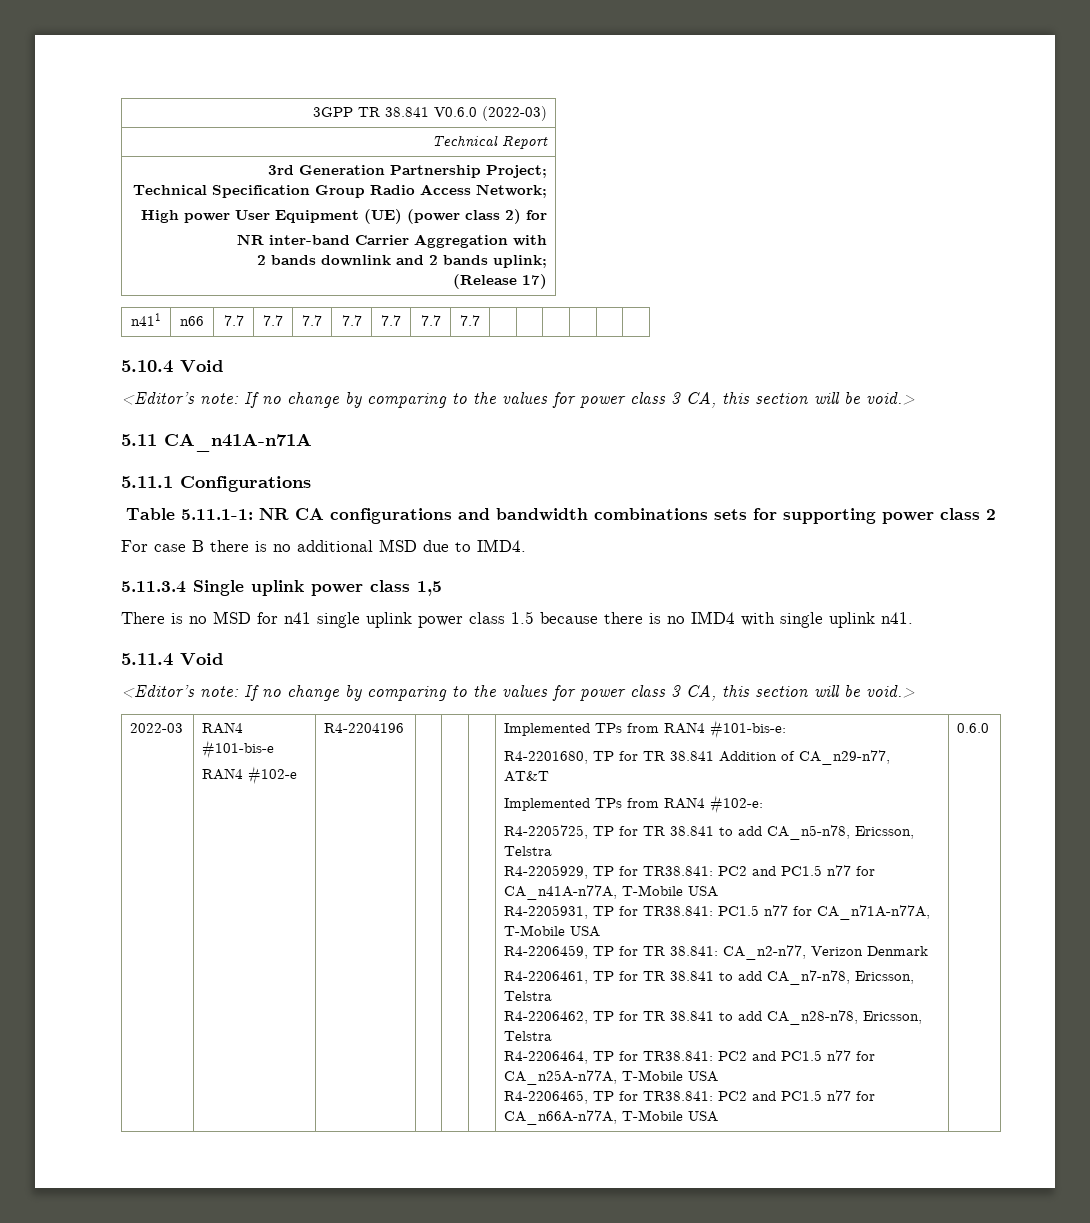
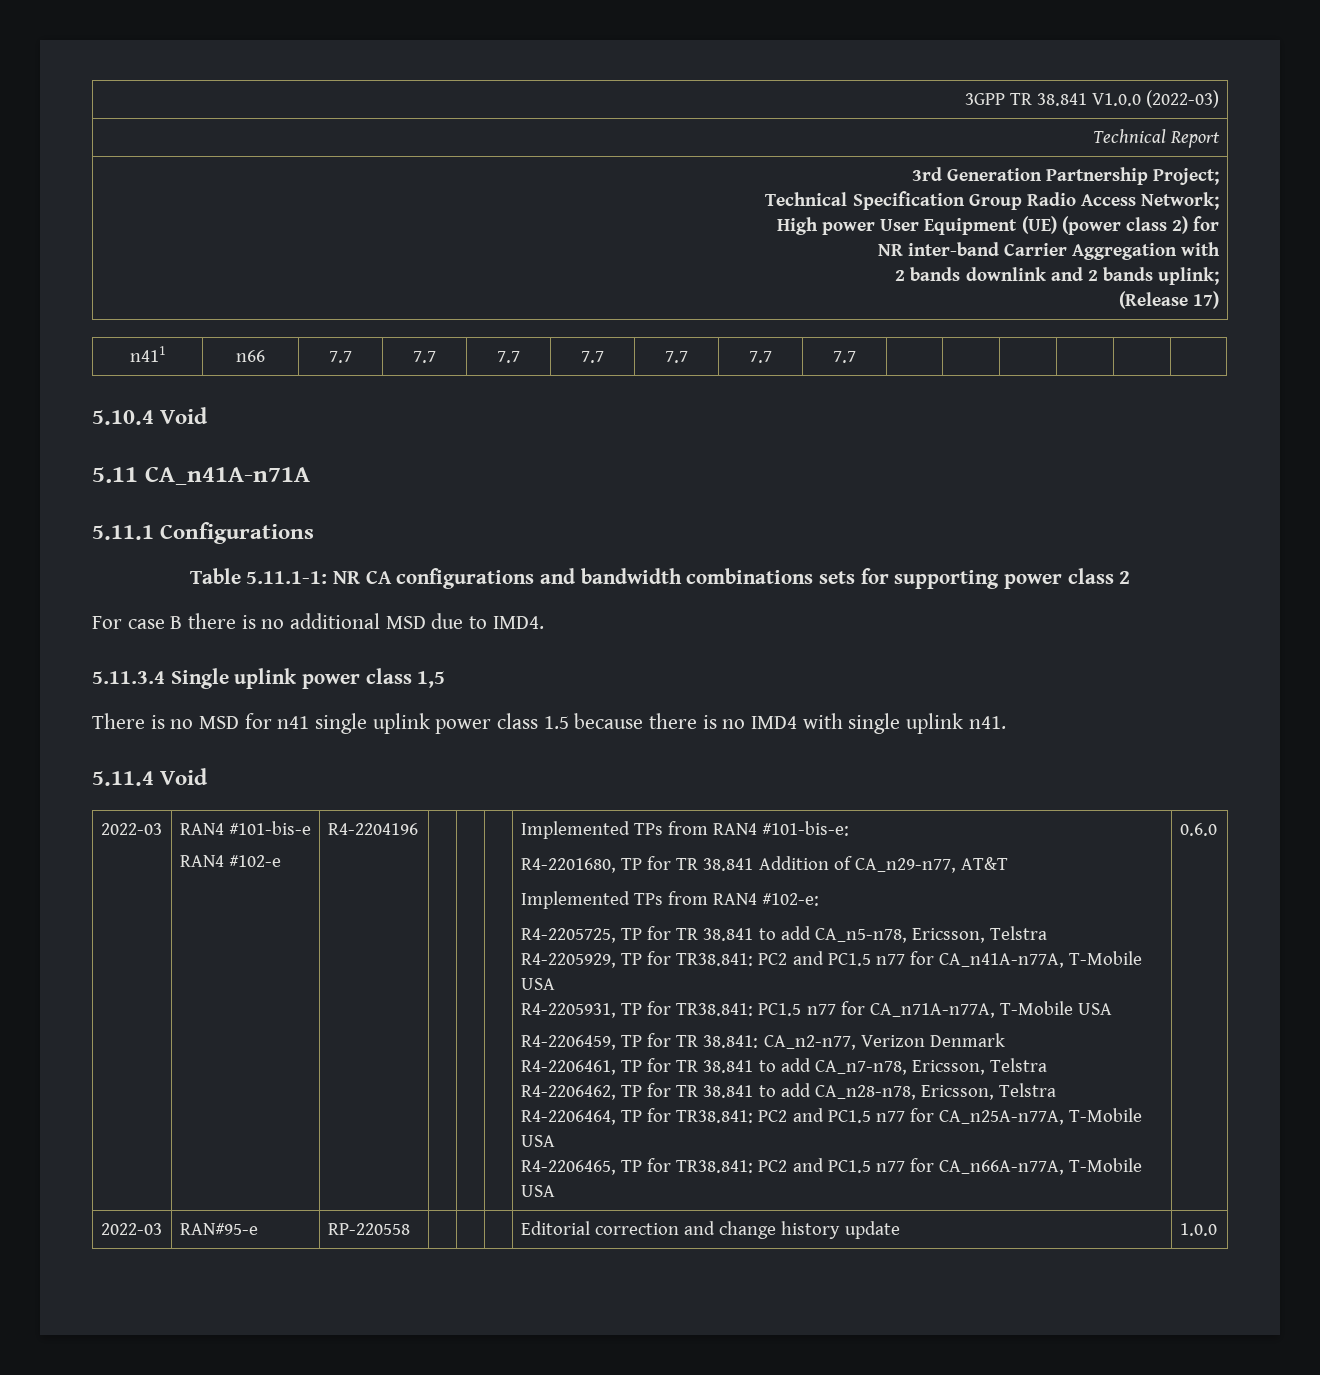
[433,107,477,117] V0.6.0 -> [1092,93,1142,106] V1.0.0
[121,392,915,408] // <Editor’s note: If no change by comparing to the values for power class 3 CA, this section will be void.> -> (209, 415) none
[121,685,915,701] // <Editor’s note: If no change by comparing to the values for power class 3 CA, this section will be void.> -> (209, 776) none
(990, 728) none -> [100,1223,162,1235] [179,1223,258,1235] [327,1223,410,1235] [520,1221,900,1239] [1179,1223,1217,1236] // 2022-03 | RAN#95-e | RP-220558 | | | | Editorial correction and change history update | 1.0.0

